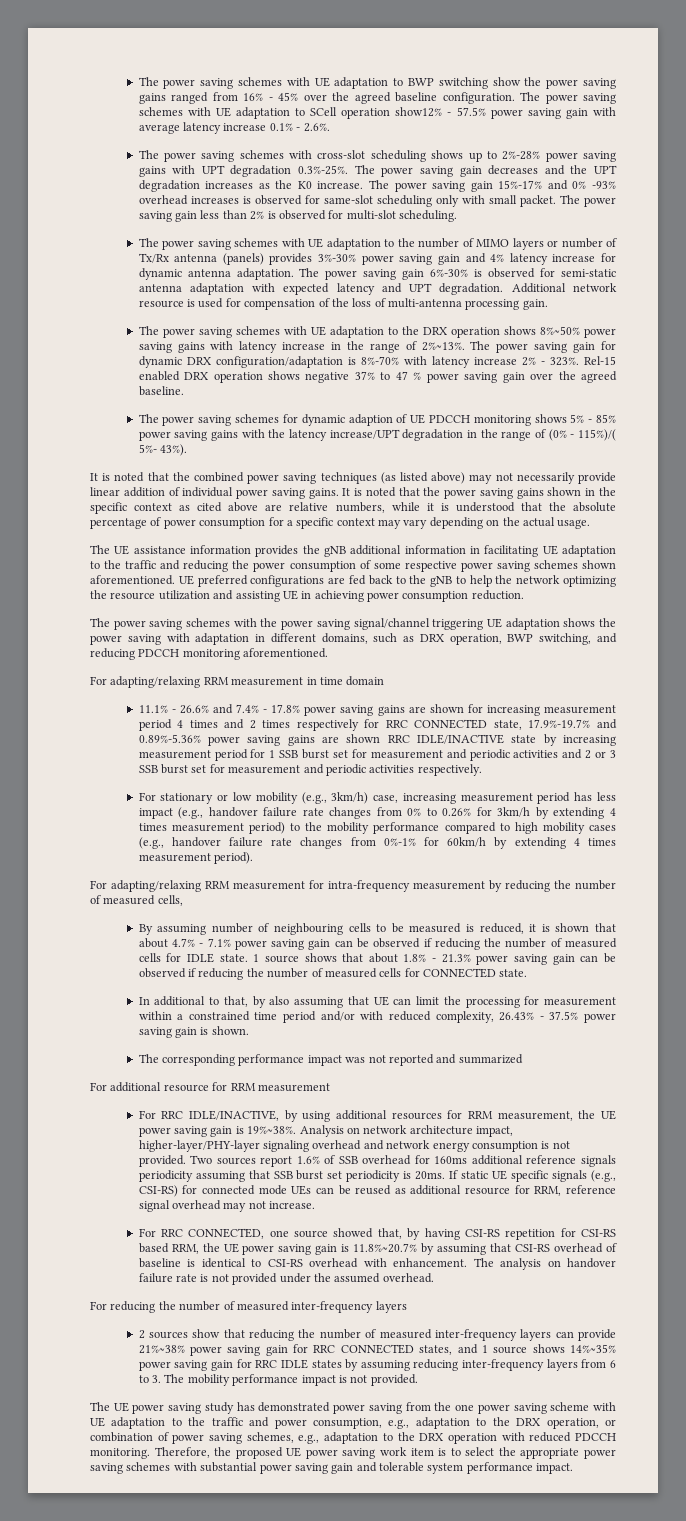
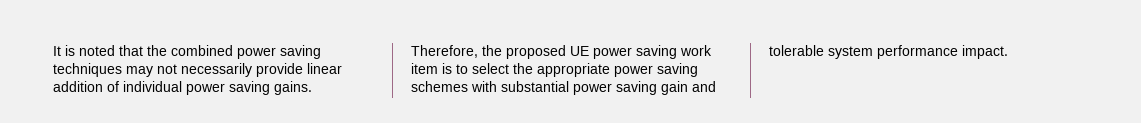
[138,77,616,89] [138,92,616,104] [138,107,616,119] [138,122,330,134] [138,150,616,162] [138,165,617,177] [138,180,616,192] [138,195,617,207] [138,210,458,222] [138,238,617,250] [138,253,616,265] [138,268,616,280] [138,283,617,295] [138,298,548,310] [138,326,616,338] [138,341,616,353] [138,356,616,368] [138,371,617,383] [138,386,184,396] [138,414,617,426] [138,429,616,441] [138,444,188,456] The power saving schemes with UE adaptation to BWP switching show the power saving gains ranged from 16% - 45% over the agreed baseline configuration. The power saving schemes with UE adaptation to SCell operation show12% - 57.5% power saving gain with average latency increase 0.1% - 2.6%. // The power saving schemes with cross-slot scheduling shows up to 2%-28% power saving gains with UPT degradation 0.3%-25%. The power saving gain decreases and the UPT degradation increases as the K0 increase. The power saving gain 15%-17% and 0% -93% overhead increases is observed for same-slot scheduling only with small packet. The power saving gain less than 2% is observed for multi-slot scheduling. // The power saving schemes with UE adaptation to the number of MIMO layers or number of Tx/Rx antenna (panels) provides 3%-30% power saving gain and 4% latency increase for dynamic antenna adaptation. The power saving gain 6%-30% is observed for semi-static antenna adaptation with expected latency and UPT degradation. Additional network resource is used for compensation of the loss of multi-antenna processing gain. // The power saving schemes with UE adaptation to the DRX operation shows 8%~50% power saving gains with latency increase in the range of 2%~13%. The power saving gain for dynamic DRX configuration/adaptation is 8%-70% with latency increase 2% - 323%. Rel-15 enabled DRX operation shows negative 37% to 47 % power saving gain over the agreed baseline. // The power saving schemes for dynamic adaption of UE PDCCH monitoring shows 5% - 85% power saving gains with the latency increase/UPT degradation in the range of (0% - 115%)/( 5%- 43%). // -> (53, 51) none
[380,472,466,484] (as listed above) -> (122, 70) none
[342,487,616,499] [90,502,616,514] [90,517,591,529] [90,545,616,557] [90,560,616,572] [90,575,616,587] [90,590,524,602] [90,618,616,630] [90,633,617,645] [90,648,329,660] [90,676,385,688] [138,704,616,716] [138,719,618,731] [138,734,616,746] [138,749,616,761] [138,764,482,776] [138,792,617,804] [138,807,617,819] [138,822,616,834] [138,837,616,849] [138,852,254,864] [90,880,616,892] [90,895,183,906] [138,923,616,935] [138,938,618,950] [138,953,616,965] [138,968,528,980] [138,996,616,1008] [138,1011,616,1023] [138,1026,249,1038] [138,1054,523,1066] [90,1082,330,1092] [138,1110,616,1122] [138,1125,514,1137] [138,1140,570,1152] [138,1155,617,1167] [138,1170,616,1182] [138,1185,617,1197] [138,1200,316,1212] [138,1228,616,1240] [138,1243,617,1255] [138,1258,616,1270] [138,1273,434,1285] [90,1301,407,1313] [138,1329,616,1341] [138,1344,616,1356] [138,1359,617,1371] [138,1374,418,1386] [90,1402,617,1414] [90,1417,617,1429] [90,1432,616,1444] [90,1448,150,1459] It is noted that the power saving gains shown in the specific context as cited above are relative numbers, while it is understood that the absolute percentage of power consumption for a specific context may vary depending on the actual usage. // The UE assistance information provides the gNB additional information in facilitating UE adaptation to the traffic and reducing the power consumption of some respective power saving schemes shown aforementioned. UE preferred configurations are fed back to the gNB to help the network optimizing the resource utilization and assisting UE in achieving power consumption reduction. // The power saving schemes with the power saving signal/channel triggering UE adaptation shows the power saving with adaptation in different domains, such as DRX operation, BWP switching, and reducing PDCCH monitoring aforementioned. // For adapting/relaxing RRM measurement in time domain // 11.1% - 26.6% and 7.4% - 17.8% power saving gains are shown for increasing measurement period 4 times and 2 times respectively for RRC CONNECTED state, 17.9%-19.7% and 0.89%-5.36% power saving gains are shown RRC IDLE/INACTIVE state by increasing measurement period for 1 SSB burst set for measurement and periodic activities and 2 or 3 SSB burst set for measurement and periodic activities respectively. // For stationary or low mobility (e.g., 3km/h) case, increasing measurement period has less impact (e.g., handover failure rate changes from 0% to 0.26% for 3km/h by extending 4 times measurement period) to the mobility performance compared to high mobility cases (e.g., handover failure rate changes from 0%-1% for 60km/h by extending 4 times measurement period). // For adapting/relaxing RRM measurement for intra-frequency measurement by reducing the number of measured cells, // By assuming number of neighbouring cells to be measured is reduced, it is shown that about 4.7% - 7.1% power saving gain can be observed if reducing the number of measured cells for IDLE state. 1 source shows that about 1.8% - 21.3% power saving gain can be observed if reducing the number of measured cells for CONNECTED state. // In additional to that, by also assuming that UE can limit the processing for measurement within a constrained time period and/or with reduced complexity, 26.43% - 37.5% power saving gain is shown. // The corresponding performance impact was not reported and summarized // For additional resource for RRM measurement // For RRC IDLE/INACTIVE, by using additional resources for RRM measurement, the UE power saving gain is 19%~38%. Analysis on network architecture impact, higher-layer/PHY-layer signaling overhead and network energy consumption is not provided. Two sources report 1.6% of SSB overhead for 160ms additional reference signals periodicity assuming that SSB burst set periodicity is 20ms. If static UE specific signals (e.g., CSI-RS) for connected mode UEs can be reused as additional resource for RRM, reference signal overhead may not increase. // For RRC CONNECTED, one source showed that, by having CSI-RS repetition for CSI-RS based RRM, the UE power saving gain is 11.8%~20.7% by assuming that CSI-RS overhead of baseline is identical to CSI-RS overhead with enhancement. The analysis on handover failure rate is not provided under the assumed overhead. // For reducing the number of measured inter-frequency layers // 2 sources show that reducing the number of measured inter-frequency layers can provide 21%~38% power saving gain for RRC CONNECTED states, and 1 source shows 14%~35% power saving gain for RRC IDLE states by assuming reducing inter-frequency layers from 6 to 3. The mobility performance impact is not provided. // The UE power saving study has demonstrated power saving from the one power saving scheme with UE adaptation to the traffic and power consumption, e.g., adaptation to the DRX operation, or combination of power saving schemes, e.g., adaptation to the DRX operation with reduced PDCCH monitoring. -> (312, 88) none

